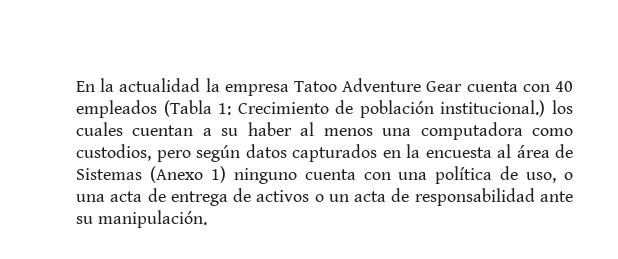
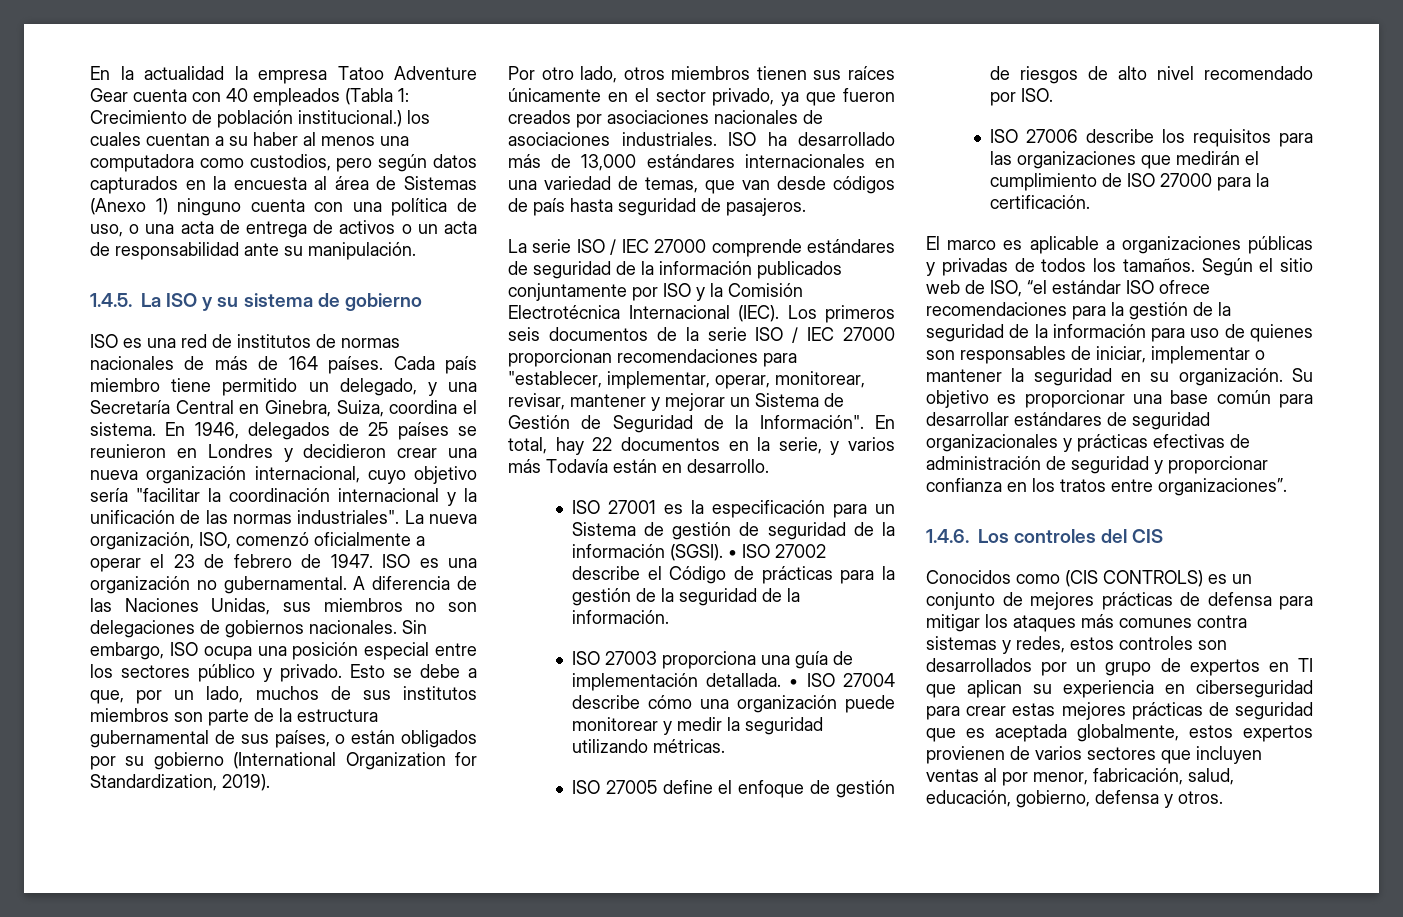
(207, 219) none -> [90,293,422,311] [90,334,400,348] [90,356,477,374] [90,378,477,396] [90,400,477,417] [90,422,477,440] [90,444,477,462] [90,466,477,484] [90,488,477,506] [90,510,477,524] [90,532,425,550] [90,554,478,572] [90,576,478,594] [90,598,477,615] [90,620,427,638] [90,642,477,660] [90,664,477,682] [90,686,477,704] [90,708,378,726] [90,730,477,748] [90,752,477,770] [90,774,270,791] [508,66,895,83] [508,88,895,106] [508,110,823,128] [508,132,895,146] [508,154,895,171] [508,176,895,194] [508,198,806,216] [508,239,895,257] [508,261,842,279] [508,283,803,301] [508,305,895,323] [508,327,895,343] [508,349,797,367] [508,371,865,389] [508,393,844,411] [508,415,895,433] [508,437,895,455] [508,459,769,473] [571,500,895,518] [571,522,895,540] [571,544,826,561] [571,566,895,584] [571,588,800,606] [571,610,669,624] [571,651,853,669] [571,673,895,691] [571,695,895,713] [571,717,823,735] [571,739,725,753] [571,780,895,798] [989,66,1313,84] [989,88,1053,106] [989,129,1313,147] [989,151,1259,169] [989,173,1269,191] [989,195,1090,209] [926,236,1313,254] [926,258,1313,276] [926,280,1210,297] [926,302,1231,320] [926,324,1313,342] [926,346,1265,364] [926,368,1313,386] [926,390,1313,408] [926,412,1210,430] [926,434,1250,452] [926,456,1268,474] [926,478,1287,496] [926,529,1164,543] [926,570,1252,587] [926,592,1313,610] [926,614,1247,632] [926,636,1227,654] [926,658,1313,676] [926,680,1313,698] [926,702,1313,720] [926,724,1313,742] [926,746,1262,764] [926,768,1234,786] [926,790,1223,808] // 1.4.5. La ISO y su sistema de gobierno // ISO es una red de institutos de normas nacionales de más de 164 países. Cada país miembro tiene permitido un delegado, y una Secretaría Central en Ginebra, Suiza, coordina el sistema. En 1946, delegados de 25 países se reunieron en Londres y decidieron crear una nueva organización internacional, cuyo objetivo sería "facilitar la coordinación internacional y la unificación de las normas industriales". La nueva organización, ISO, comenzó oficialmente a operar el 23 de febrero de 1947. ISO es una organización no gubernamental. A diferencia de las Naciones Unidas, sus miembros no son delegaciones de gobiernos nacionales. Sin embargo, ISO ocupa una posición especial entre los sectores público y privado. Esto se debe a que, por un lado, muchos de sus institutos miembros son parte de la estructura gubernamental de sus países, o están obligados por su gobierno (International Organization for Standardization, 2019). // Por otro lado, otros miembros tienen sus raíces únicamente en el sector privado, ya que fueron creados por asociaciones nacionales de asociaciones industriales. ISO ha desarrollado más de 13,000 estándares internacionales en una variedad de temas, que van desde códigos de país hasta seguridad de pasajeros. // La serie ISO / IEC 27000 comprende estándares de seguridad de la información publicados conjuntamente por ISO y la Comisión Electrotécnica Internacional (IEC). Los primeros seis documentos de la serie ISO / IEC 27000 proporcionan recomendaciones para "establecer, implementar, operar, monitorear, revisar, mantener y mejorar un Sistema de Gestión de Seguridad de la Información". En total, hay 22 documentos en la serie, y varios más Todavía están en desarrollo. // ISO 27001 es la especificación para un Sistema de gestión de seguridad de la información (SGSI). • ISO 27002 describe el Código de prácticas para la gestión de la seguridad de la información. // ISO 27003 proporciona una guía de implementación detallada. • ISO 27004 describe cómo una organización puede monitorear y medir la seguridad utilizando métricas. // ISO 27005 define el enfoque de gestión de riesgos de alto nivel recomendado por ISO. // ISO 27006 describe los requisitos para las organizaciones que medirán el cumplimiento de ISO 27000 para la certificación. // El marco es aplicable a organizaciones públicas y privadas de todos los tamaños. Según el sitio web de ISO, “el estándar ISO ofrece recomendaciones para la gestión de la seguridad de la información para uso de quienes son responsables de iniciar, implementar o mantener la seguridad en su organización. Su objetivo es proporcionar una base común para desarrollar estándares de seguridad organizacionales y prácticas efectivas de administración de seguridad y proporcionar confianza en los tratos entre organizaciones”. // 1.4.6. Los controles del CIS // Conocidos como (CIS CONTROLS) es un conjunto de mejores prácticas de defensa para mitigar los ataques más comunes contra sistemas y redes, estos controles son desarrollados por un grupo de expertos en TI que aplican su experiencia en ciberseguridad para crear estas mejores prácticas de seguridad que es aceptada globalmente, estos expertos provienen de varios sectores que incluyen ventas al por menor, fabricación, salud, educación, gobierno, defensa y otros.

